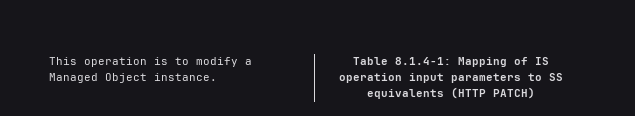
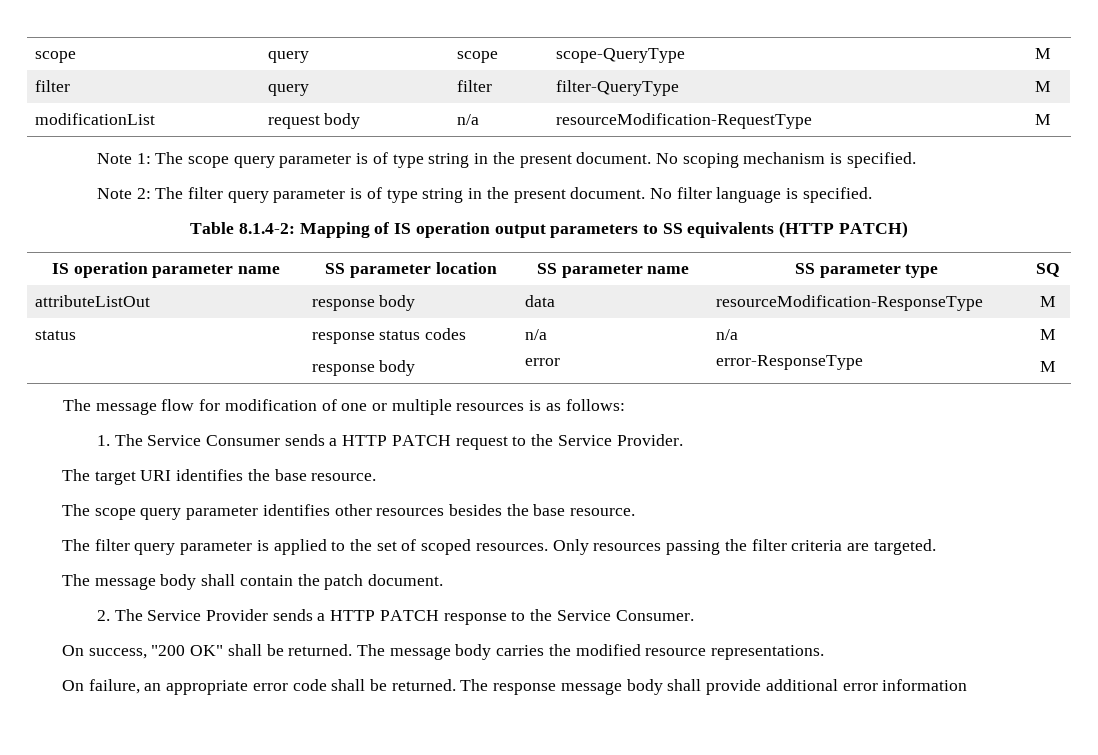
[49,57,252,67] [49,73,217,83] This operation is to modify a Managed Object instance. -> [34,51,76,63] [267,51,309,63] [456,51,498,63] [555,48,685,63] [1034,48,1051,59] [34,80,70,92] [267,84,309,96] [456,80,492,92] [555,80,679,96] [1034,81,1051,92] [34,113,155,125] [267,113,361,129] [456,114,479,125] [555,113,812,129] [1034,114,1051,125] [96,152,916,168] [96,187,872,203] scope | query | scope | scope-QueryType | M // filter | query | filter | filter-QueryType | M // modificationList | request body | n/a | resourceModification-RequestType | M // Note 1: The scope query parameter is of type string in the present document. No scoping mechanism is specified. // Note 2: The filter query parameter is of type string in the present document. No filter language is specified.
[395,57,451,65] 8.1.4-1: -> [238,223,295,234] 8.1.4-2:
[409,73,444,83] input -> [494,224,546,238] output
(535, 93) none -> [51,262,281,278] [325,262,497,278] [536,263,690,278] [794,263,939,278] [1035,263,1060,277] [34,295,150,307] [311,295,416,311] [524,295,555,307] [715,295,983,311] [1039,296,1056,307] [34,330,76,340] [311,328,467,344] [311,360,416,376] [524,329,547,340] [524,358,560,366] [715,329,738,340] [715,355,863,370] [1039,329,1056,340] [1039,361,1056,372] [62,399,625,415] [96,434,683,450] [61,469,377,485] [61,504,636,520] [61,539,936,555] [61,574,443,590] [96,609,694,625] [61,644,825,660] [61,679,968,695] // IS operation parameter name | SS parameter location | SS parameter name | SS parameter type | SQ // attributeListOut | response body | data | resourceModification-ResponseType | M // status | response status codes // response body | n/a // error | n/a // error-ResponseType | M // M // The message flow for modification of one or multiple resources is as follows: // 1. The Service Consumer sends a HTTP PATCH request to the Service Provider. // The target URI identifies the base resource. // The scope query parameter identifies other resources besides the base resource. // The filter query parameter is applied to the set of scoped resources. Only resources passing the filter criteria are targeted. // The message body shall contain the patch document. // 2. The Service Provider sends a HTTP PATCH response to the Service Consumer. // On success, "200 OK" shall be returned. The message body carries the modified resource representations. // On failure, an appropriate error code shall be returned. The response message body shall provide additional error information

